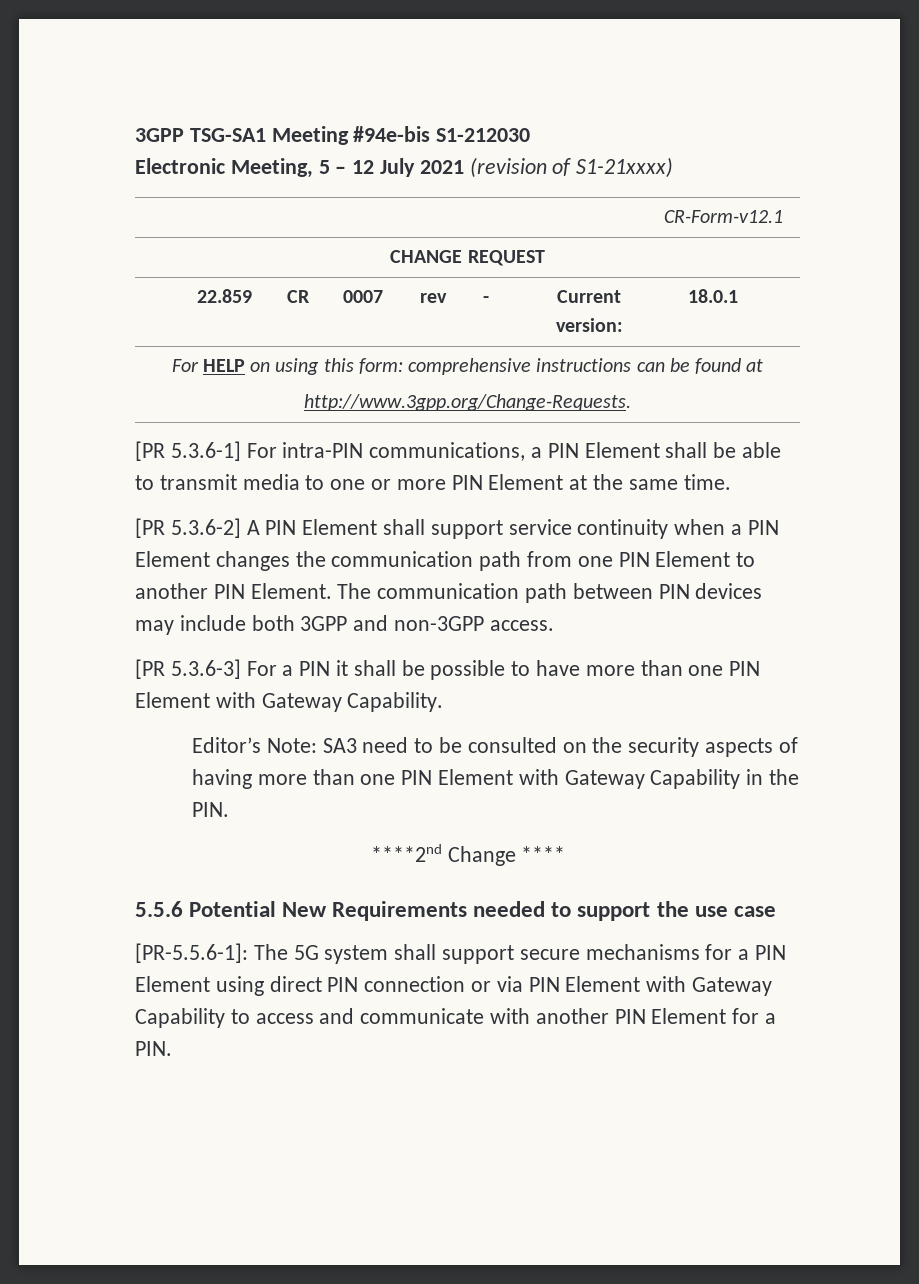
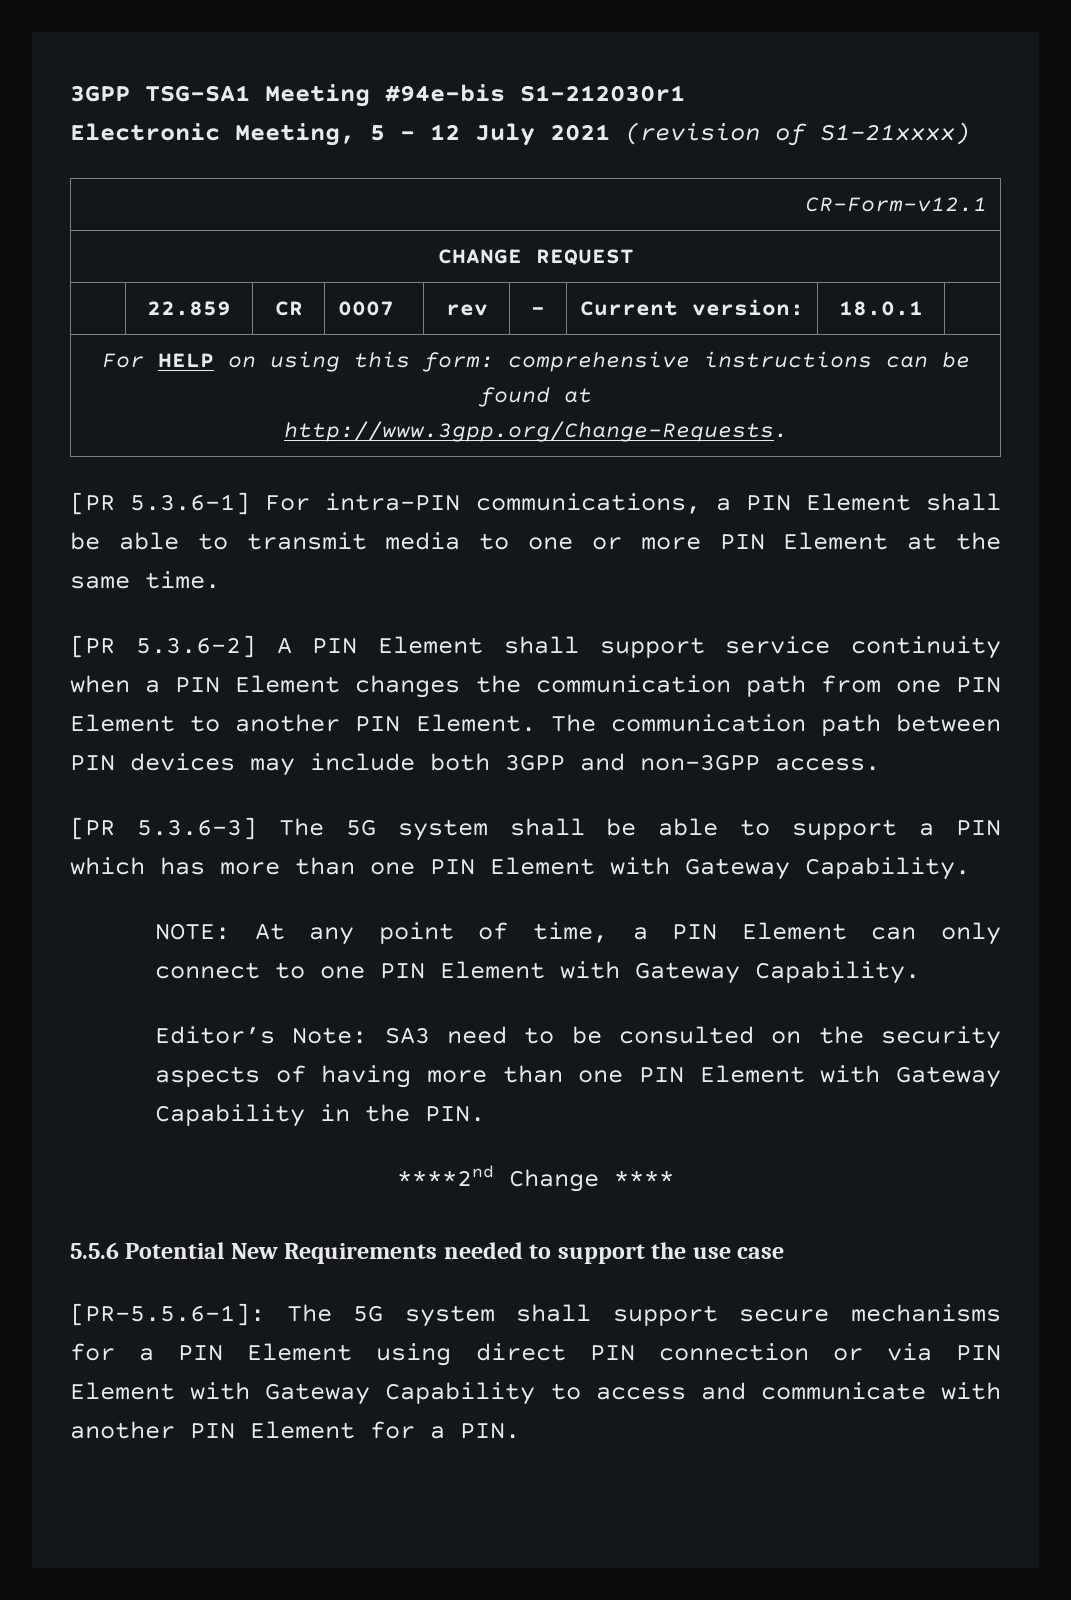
[436,128,531,142] S1-212030 -> [520,85,685,102] S1-212030r1
[246,660,581,680] For a PIN it shall be possible to have -> [278,818,1001,841] [70,857,205,875] The 5G system shall be able to support a PIN which has
(444, 702) none -> [154,922,1001,945] [154,961,920,984] // NOTE: At any point of time, a PIN Element can only connect to one PIN Element with Gateway Capability.

